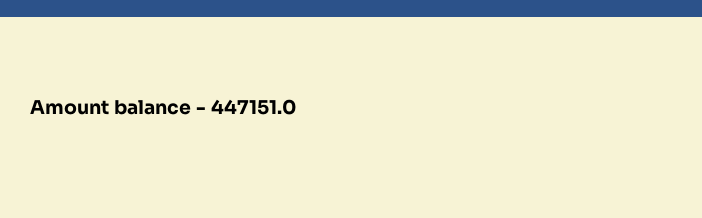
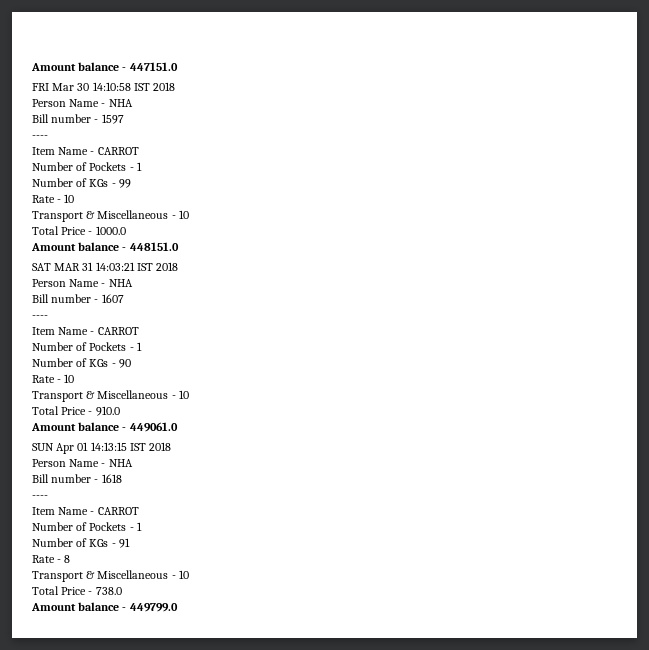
(298, 107) none -> [32,82,176,91] [32,99,133,107] [32,114,124,124] [32,135,48,139] [32,147,139,155] [32,162,142,171] [32,178,131,188] [32,194,75,203] [32,210,189,222] [32,226,126,235] [31,242,179,251] [32,262,179,271] [32,279,133,287] [32,294,124,303] [32,315,48,319] [32,327,139,335] [32,342,142,351] [32,358,131,368] [32,374,75,383] [32,390,189,402] [32,406,120,416] [31,422,178,432] [32,442,172,454] [32,459,133,467] [32,474,122,483] [32,495,48,499] [32,507,139,515] [32,522,142,531] [32,538,130,548] [32,555,71,563] [32,570,189,582] [32,586,122,595] [31,602,178,612] // FRI Mar 30 14:10:58 IST 2018 // Person Name - NHA // Bill number - 1597 // ---- // Item Name - CARROT // Number of Pockets - 1 // Number of KGs - 99 // Rate - 10 // Transport & Miscellaneous - 10 // Total Price - 1000.0 // Amount balance - 448151.0 // SAT MAR 31 14:03:21 IST 2018 // Person Name - NHA // Bill number - 1607 // ---- // Item Name - CARROT // Number of Pockets - 1 // Number of KGs - 90 // Rate - 10 // Transport & Miscellaneous - 10 // Total Price - 910.0 // Amount balance - 449061.0 // SUN Apr 01 14:13:15 IST 2018 // Person Name - NHA // Bill number - 1618 // ---- // Item Name - CARROT // Number of Pockets - 1 // Number of KGs - 91 // Rate - 8 // Transport & Miscellaneous - 10 // Total Price - 738.0 // Amount balance - 449799.0

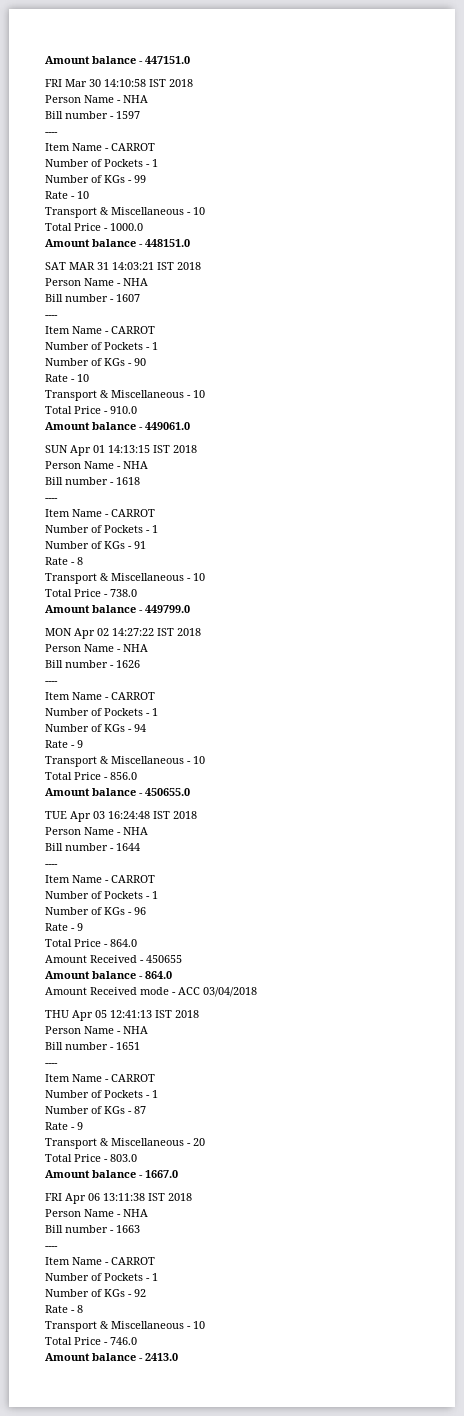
(178, 607) none -> [45,628,201,639] [45,644,148,652] [45,660,140,668] [45,681,58,684] [45,692,155,700] [45,708,158,716] [45,724,146,732] [45,740,83,748] [45,756,205,767] [45,772,137,780] [45,788,190,796] [45,811,197,822] [45,827,148,835] [45,843,140,851] [45,864,58,867] [45,875,155,883] [45,891,158,899] [45,907,146,915] [45,923,83,931] [45,939,137,947] [45,955,182,963] [45,971,172,979] [45,987,257,997] [45,1010,199,1021] [45,1026,148,1034] [45,1042,140,1050] [45,1063,58,1066] [45,1074,155,1082] [45,1090,158,1098] [45,1106,146,1114] [45,1122,83,1130] [45,1138,205,1149] [45,1154,137,1162] [45,1170,178,1178] [45,1193,192,1204] [45,1209,148,1217] [45,1225,140,1233] [45,1246,58,1249] [45,1257,155,1265] [45,1273,158,1281] [45,1289,146,1297] [45,1305,83,1313] [45,1321,205,1332] [45,1337,137,1345] [45,1353,178,1361] // MON Apr 02 14:27:22 IST 2018 // Person Name - NHA // Bill number - 1626 // ---- // Item Name - CARROT // Number of Pockets - 1 // Number of KGs - 94 // Rate - 9 // Transport & Miscellaneous - 10 // Total Price - 856.0 // Amount balance - 450655.0 // TUE Apr 03 16:24:48 IST 2018 // Person Name - NHA // Bill number - 1644 // ---- // Item Name - CARROT // Number of Pockets - 1 // Number of KGs - 96 // Rate - 9 // Total Price - 864.0 // Amount Received - 450655 // Amount balance - 864.0 // Amount Received mode - ACC 03/04/2018 // THU Apr 05 12:41:13 IST 2018 // Person Name - NHA // Bill number - 1651 // ---- // Item Name - CARROT // Number of Pockets - 1 // Number of KGs - 87 // Rate - 9 // Transport & Miscellaneous - 20 // Total Price - 803.0 // Amount balance - 1667.0 // FRI Apr 06 13:11:38 IST 2018 // Person Name - NHA // Bill number - 1663 // ---- // Item Name - CARROT // Number of Pockets - 1 // Number of KGs - 92 // Rate - 8 // Transport & Miscellaneous - 10 // Total Price - 746.0 // Amount balance - 2413.0

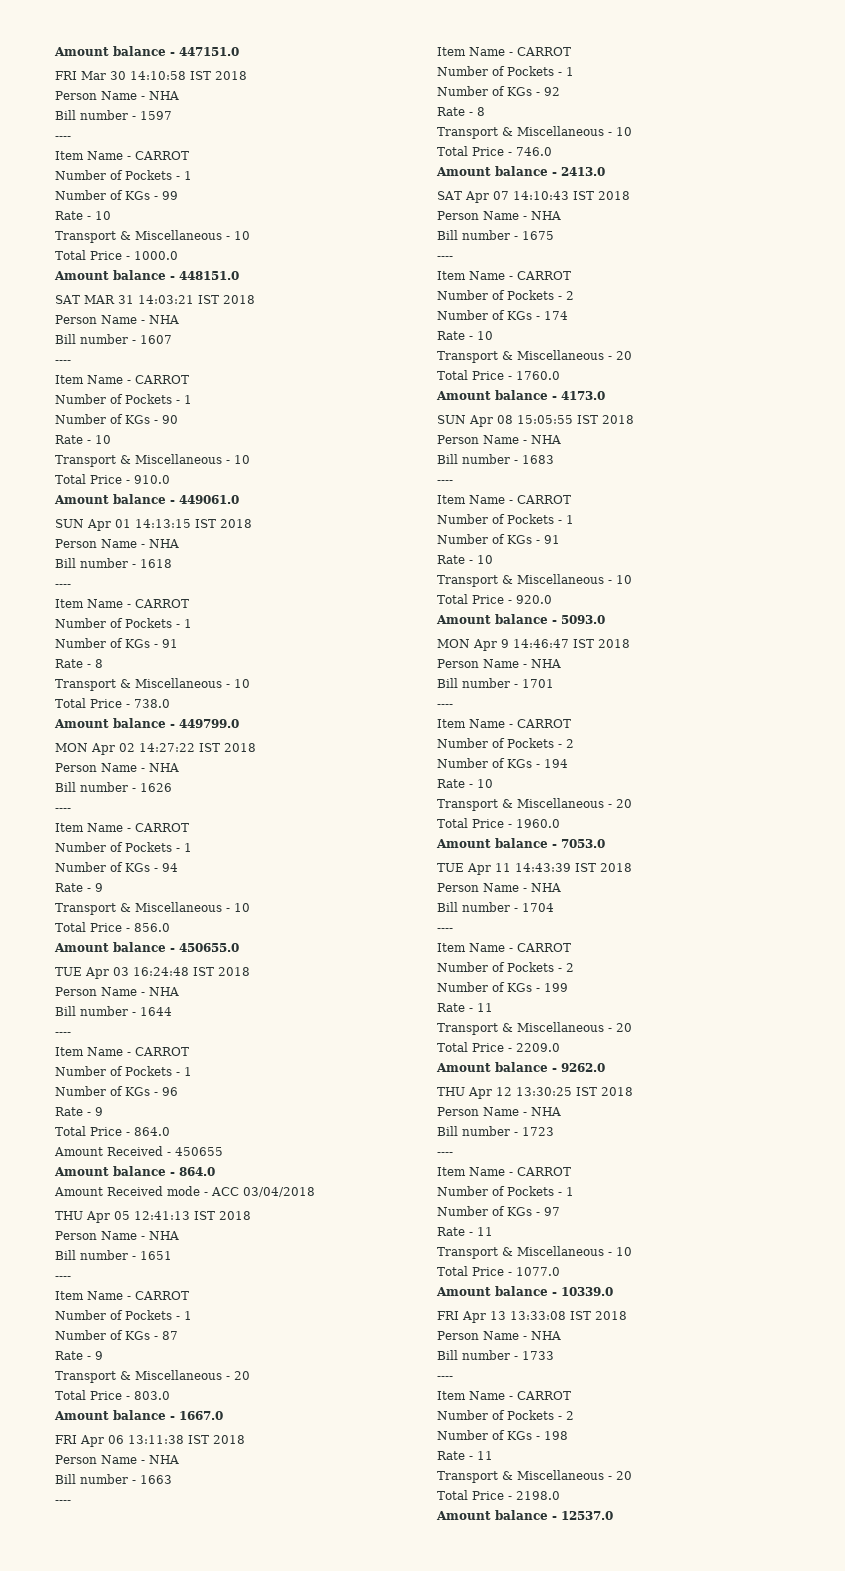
(178, 1357) none -> [437,191,630,203] [437,211,561,220] [437,230,554,240] [437,256,453,260] [437,271,571,280] [437,290,574,300] [437,310,568,320] [437,331,493,340] [437,350,632,363] [437,370,560,380] [436,390,605,400] [437,415,634,427] [437,435,561,444] [437,454,554,464] [437,480,453,484] [437,495,571,504] [437,514,574,524] [437,534,560,544] [437,555,493,564] [437,574,632,587] [437,594,552,604] [436,614,605,624] [437,639,630,651] [437,659,561,668] [437,678,554,688] [437,704,453,708] [437,719,571,728] [437,738,574,748] [437,758,568,768] [437,779,493,788] [437,798,632,811] [437,818,560,828] [436,838,605,848] [437,863,632,875] [437,883,561,892] [437,902,554,912] [437,928,453,932] [437,943,571,952] [437,962,574,972] [437,982,568,992] [437,1003,493,1012] [437,1022,632,1035] [437,1042,560,1052] [436,1062,605,1072] [437,1087,633,1099] [437,1107,561,1116] [437,1126,554,1136] [437,1152,453,1156] [437,1167,571,1176] [437,1186,574,1196] [437,1206,560,1216] [437,1227,493,1236] [437,1246,632,1259] [437,1266,560,1276] [436,1286,613,1296] [437,1311,627,1323] [437,1331,561,1340] [437,1350,554,1360] [437,1376,453,1380] [437,1391,571,1400] [437,1410,574,1420] [437,1430,568,1440] [437,1451,493,1460] [437,1470,632,1483] [437,1490,560,1500] [436,1510,613,1520] // SAT Apr 07 14:10:43 IST 2018 // Person Name - NHA // Bill number - 1675 // ---- // Item Name - CARROT // Number of Pockets - 2 // Number of KGs - 174 // Rate - 10 // Transport & Miscellaneous - 20 // Total Price - 1760.0 // Amount balance - 4173.0 // SUN Apr 08 15:05:55 IST 2018 // Person Name - NHA // Bill number - 1683 // ---- // Item Name - CARROT // Number of Pockets - 1 // Number of KGs - 91 // Rate - 10 // Transport & Miscellaneous - 10 // Total Price - 920.0 // Amount balance - 5093.0 // MON Apr 9 14:46:47 IST 2018 // Person Name - NHA // Bill number - 1701 // ---- // Item Name - CARROT // Number of Pockets - 2 // Number of KGs - 194 // Rate - 10 // Transport & Miscellaneous - 20 // Total Price - 1960.0 // Amount balance - 7053.0 // TUE Apr 11 14:43:39 IST 2018 // Person Name - NHA // Bill number - 1704 // ---- // Item Name - CARROT // Number of Pockets - 2 // Number of KGs - 199 // Rate - 11 // Transport & Miscellaneous - 20 // Total Price - 2209.0 // Amount balance - 9262.0 // THU Apr 12 13:30:25 IST 2018 // Person Name - NHA // Bill number - 1723 // ---- // Item Name - CARROT // Number of Pockets - 1 // Number of KGs - 97 // Rate - 11 // Transport & Miscellaneous - 10 // Total Price - 1077.0 // Amount balance - 10339.0 // FRI Apr 13 13:33:08 IST 2018 // Person Name - NHA // Bill number - 1733 // ---- // Item Name - CARROT // Number of Pockets - 2 // Number of KGs - 198 // Rate - 11 // Transport & Miscellaneous - 20 // Total Price - 2198.0 // Amount balance - 12537.0

